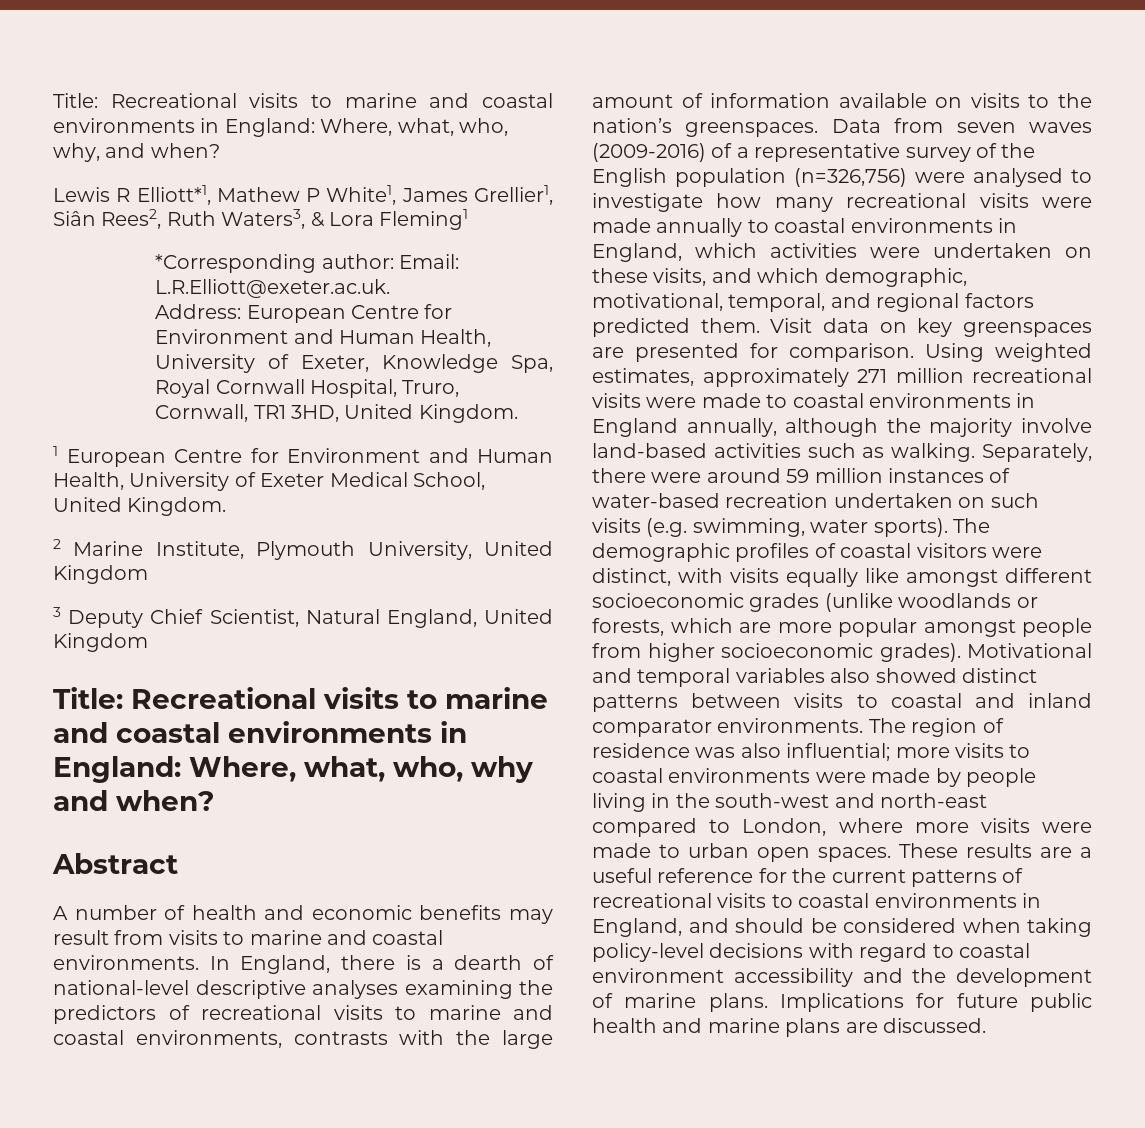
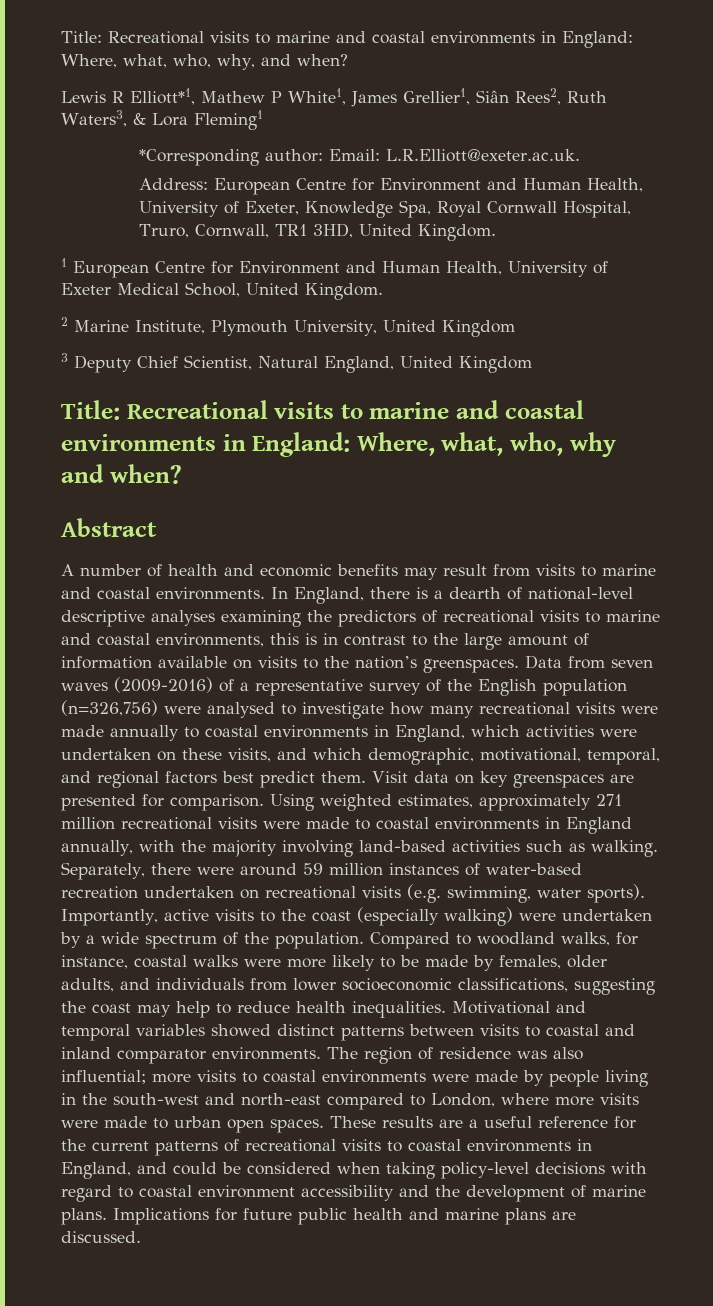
[293,1030,445,1045] contrasts with -> [270,633,427,646] this is in contrast to
[592,318,690,337] predicted -> [222,771,315,788] best predict
[785,418,879,437] although -> [138,840,175,852] with
[1021,418,1092,433] involve -> [281,840,353,857] involving
[990,493,1039,508] such -> [265,886,356,899] recreational
[953,518,990,533] [592,543,1042,562] [592,568,1092,587] [592,593,1038,612] [592,618,1092,637] [592,643,961,662] The demographic profiles of coastal visitors were distinct, with visits equally like amongst different socioeconomic grades (unlike woodlands or forests, which are more popular amongst people from higher socioeconomic grades). -> [61,907,652,926] [60,932,638,949] [61,955,607,971] [61,978,655,995] [61,1001,446,1018] Importantly, active visits to the coast (especially walking) were undertaken by a wide spectrum of the population. Compared to woodland walks, for instance, coastal walks were more likely to be made by females, older adults, and individuals from lower socioeconomic classifications, suggesting the coast may help to reduce health inequalities.
[830,668,871,683] also -> (205, 1030) none
[735,918,804,933] should -> [173,1162,217,1175] could

